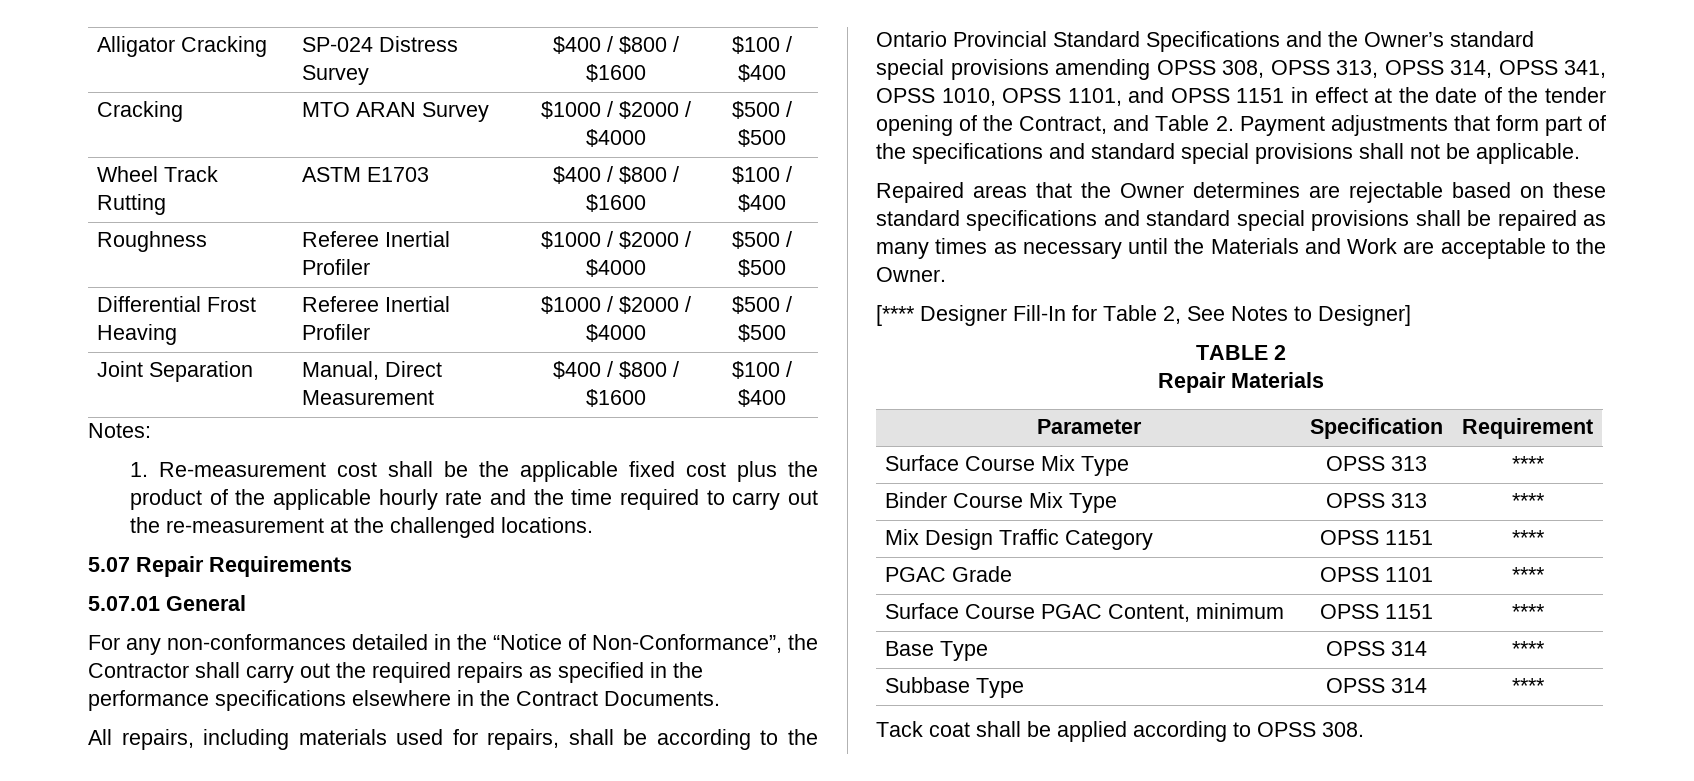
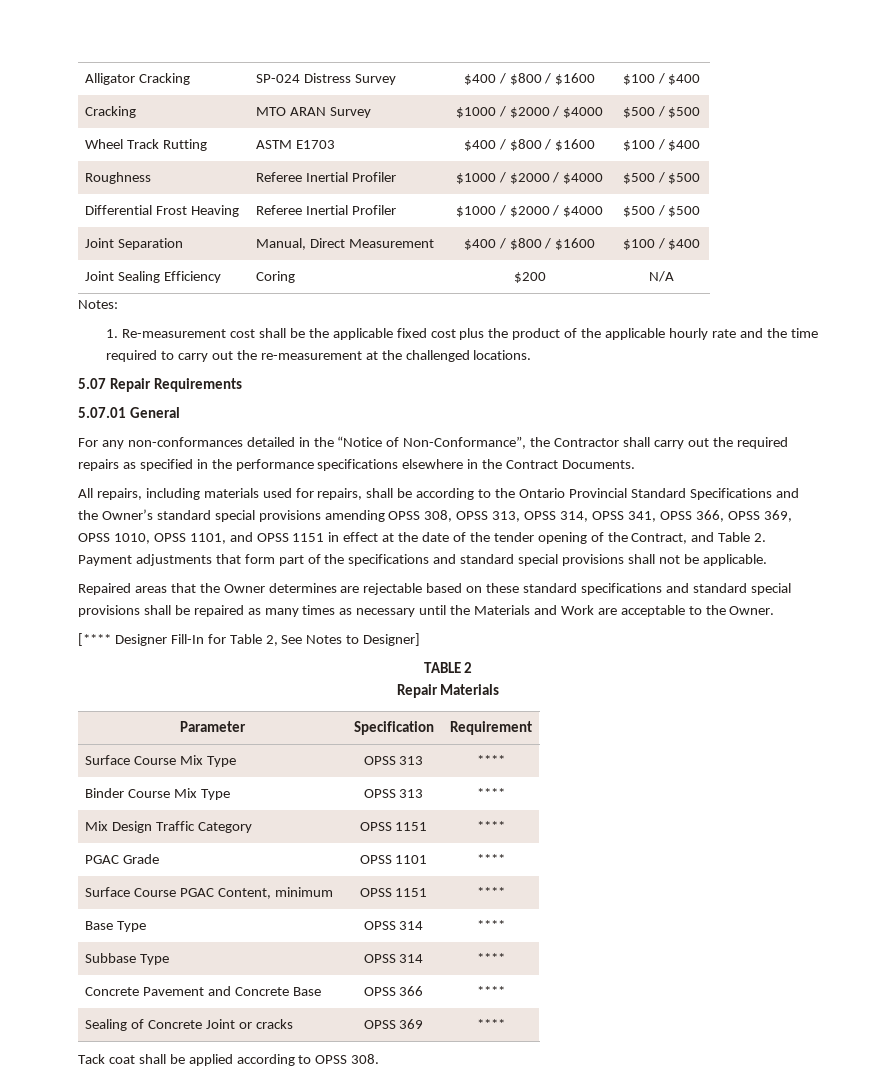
(786, 398) none -> [85,271,222,283] [256,271,296,283] [513,272,546,283] [649,271,674,282] // Joint Sealing Efficiency | Coring | $200 | N/A
(935, 95) none -> [695,510,792,522] [78,533,110,542] 366, OPSS 369, OPSS
(1545, 685) none -> [85,986,321,996] [363,986,424,996] [476,986,505,996] [85,1019,293,1031] [363,1019,424,1029] [476,1019,505,1029] // Concrete Pavement and Concrete Base | OPSS 366 | **** // Sealing of Concrete Joint or cracks | OPSS 369 | ****

